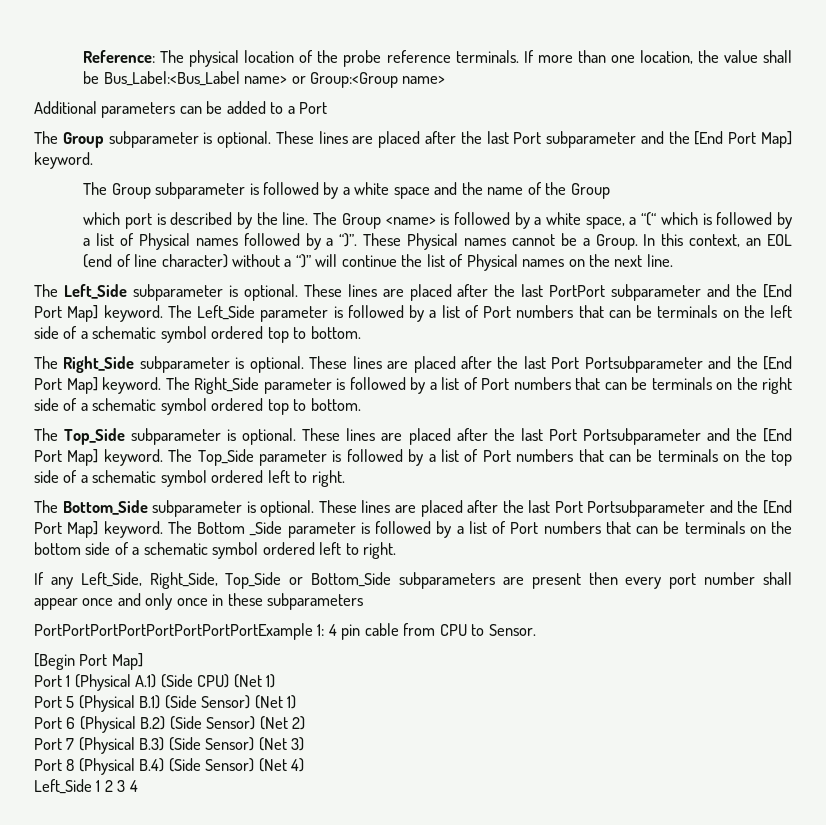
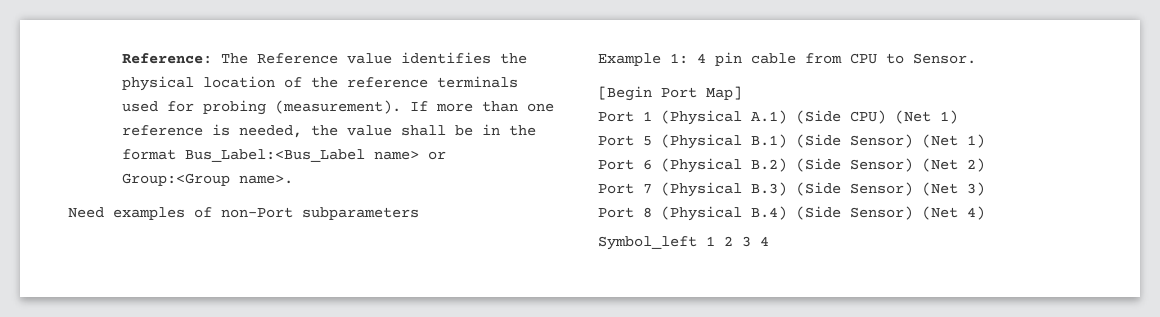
[189,50,519,67] physical location of the probe reference terminals. -> [257,52,528,64] [122,76,519,91] [122,100,402,115] Reference value identifies the physical location of the reference terminals used for probing (measurement).
[639,50,693,64] location, -> [122,124,303,138] reference is needed,
(100, 77) none -> [482,124,537,136] [122,149,177,160] in the format
[402,76,446,84] [34,101,328,118] [34,131,793,148] [34,152,93,169] [83,182,610,199] [83,212,793,229] [83,233,792,250] [83,254,673,271] [34,284,792,301] [34,305,792,322] [34,326,361,343] [34,356,792,373] [34,377,792,394] [34,398,361,415] [34,428,792,445] [34,449,793,466] [34,470,345,487] [34,500,792,517] [34,521,792,538] [34,542,397,559] [34,572,793,589] [34,593,263,610] name> // Additional parameters can be added to a Port // The Group subparameter is optional. These lines are placed after the last Port subparameter and the [End Port Map] keyword. // The Group subparameter is followed by a white space and the name of the Group // which port is described by the line. The Group <name> is followed by a white space, a “(“ which is followed by a list of Physical names followed by a “)”. These Physical names cannot be a Group. In this context, an EOL (end of line character) without a “)” will continue the list of Physical names on the next line. // The Left_Side subparameter is optional. These lines are placed after the last PortPort subparameter and the [End Port Map] keyword. The Left_Side parameter is followed by a list of Port numbers that can be terminals on the left side of a schematic symbol ordered top to bottom. // The Right_Side subparameter is optional. These lines are placed after the last Port Portsubparameter and the [End Port Map] keyword. The Right_Side parameter is followed by a list of Port numbers that can be terminals on the right side of a schematic symbol ordered top to bottom. // The Top_Side subparameter is optional. These lines are placed after the last Port Portsubparameter and the [End Port Map] keyword. The Top_Side parameter is followed by a list of Port numbers that can be terminals on the top side of a schematic symbol ordered left to right. // The Bottom_Side subparameter is optional. These lines are placed after the last Port Portsubparameter and the [End Port Map] keyword. The Bottom _Side parameter is followed by a list of Port numbers that can be terminals on the bottom side of a schematic symbol ordered left to right. // If any Left_Side, Right_Side, Top_Side or Bottom_Side subparameters are present then every port number shall appear once and only once in these -> [239,175,294,184] [68,207,293,220] name>. // Need examples of non-Port
[34,623,313,640] PortPortPortPortPortPortPortPortExample -> [598,53,661,66] Example
[34,779,92,794] Left_Side -> [598,236,697,250] Symbol_left

